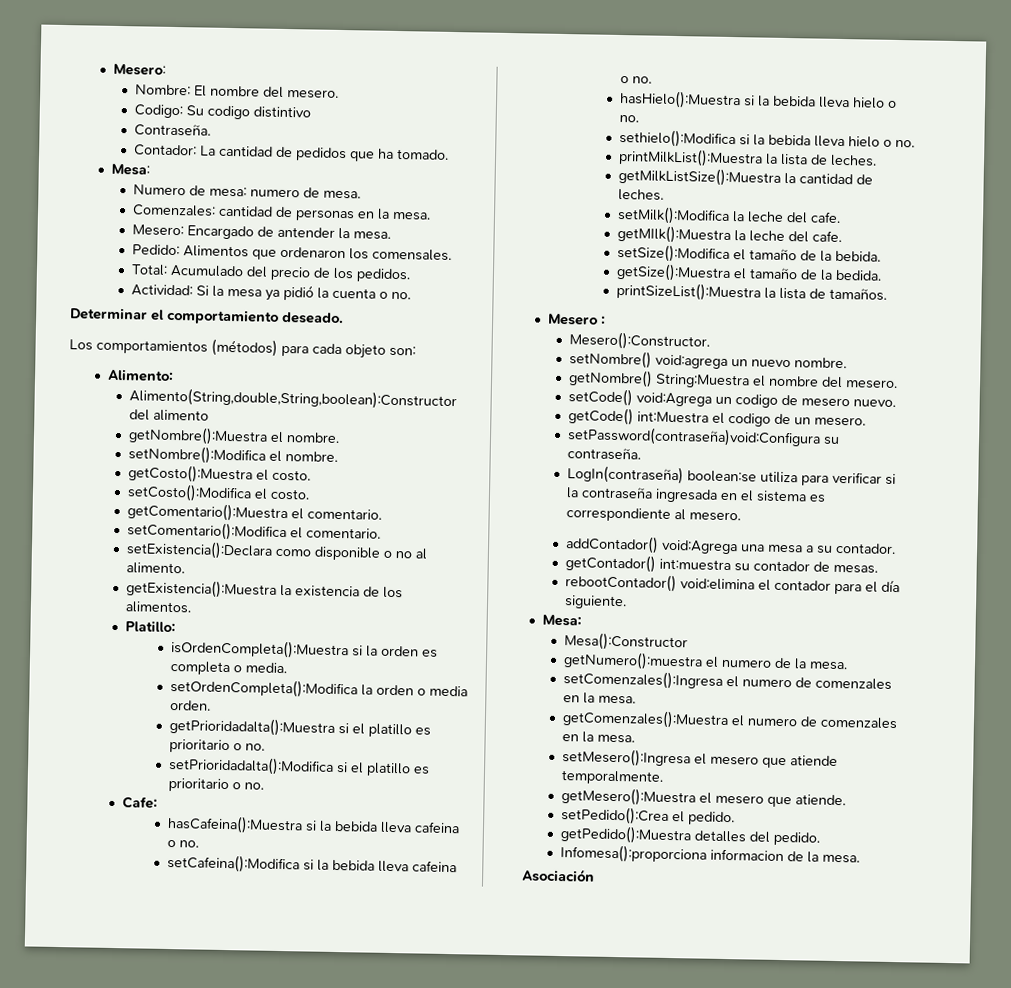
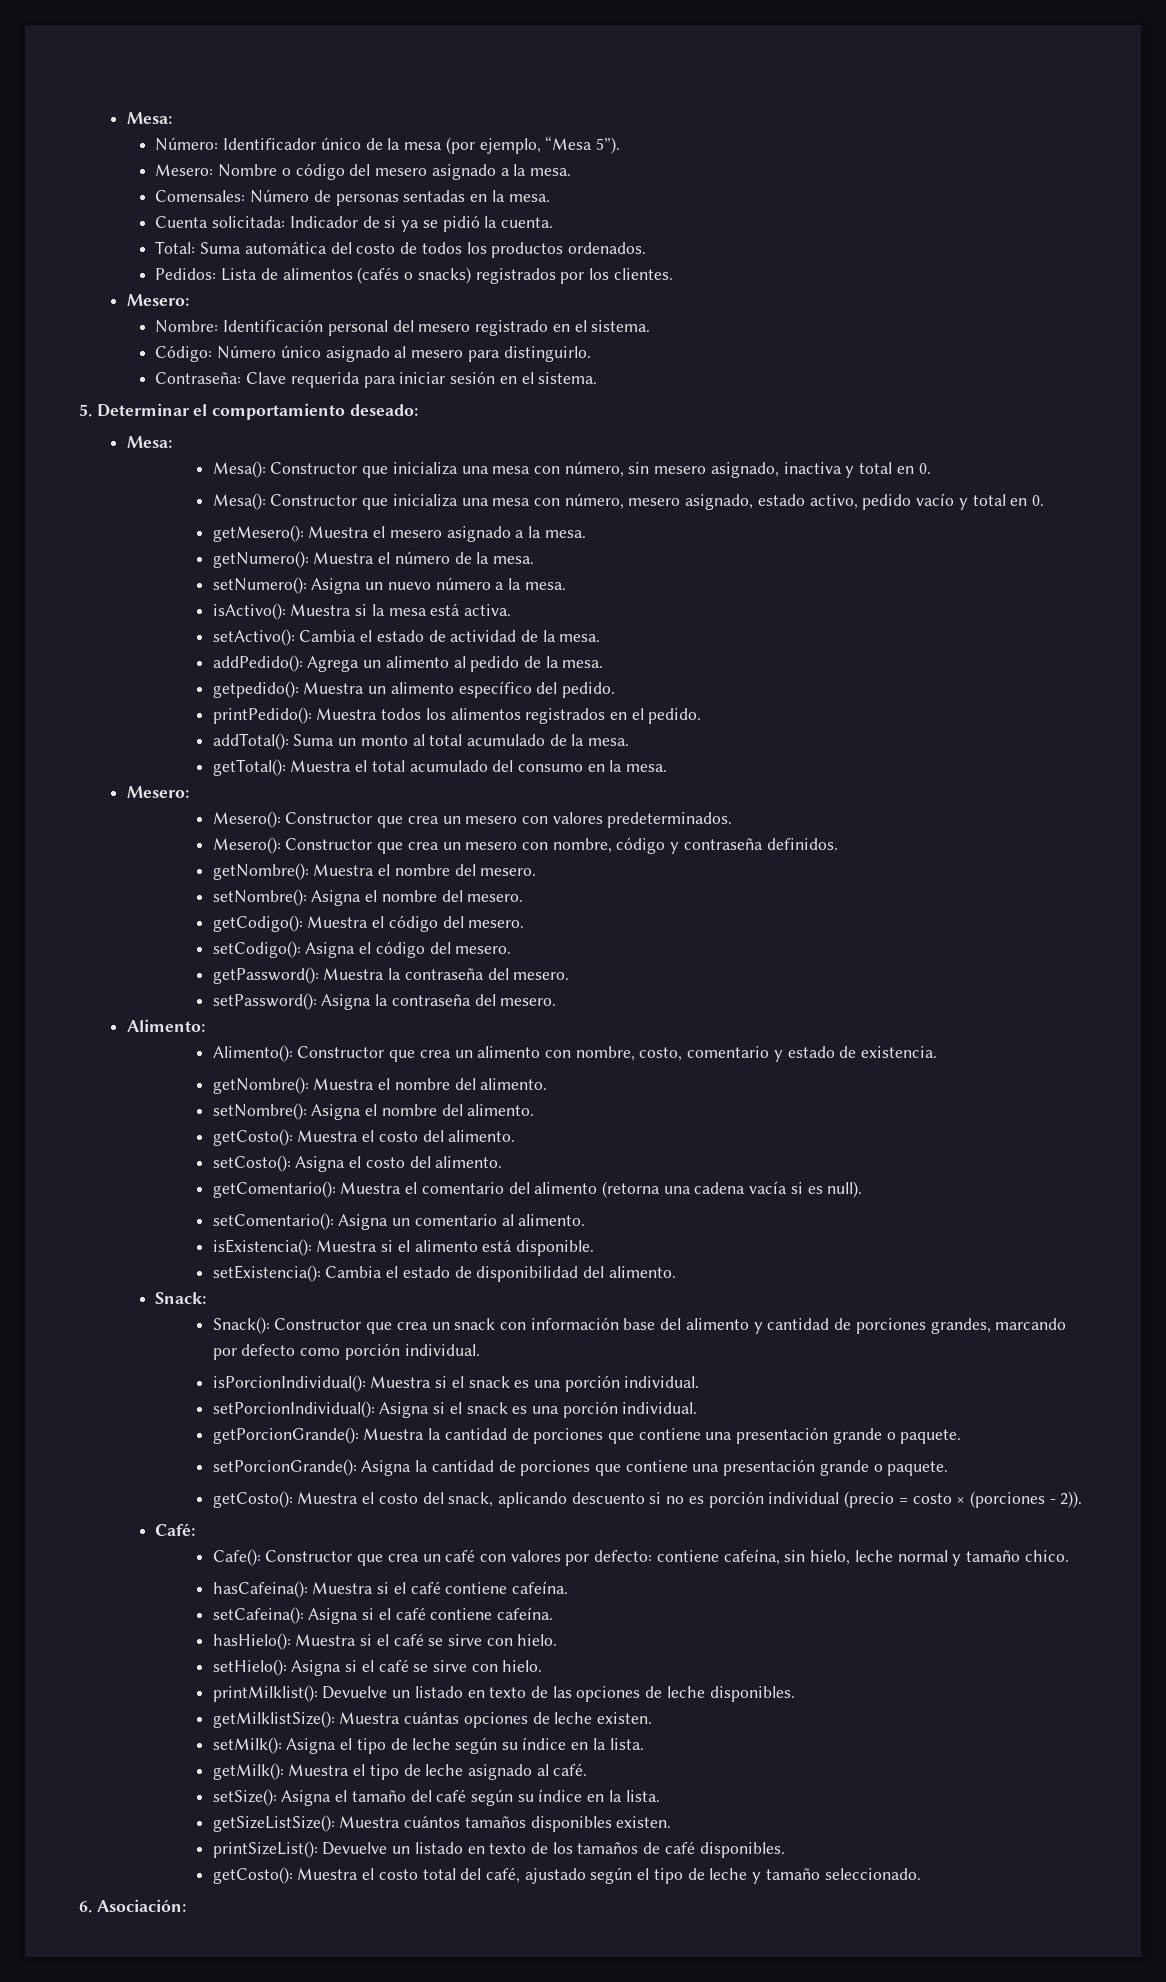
[112,63,166,76] [135,84,340,99] [134,104,312,120] [134,123,212,137] [134,144,450,162] [110,163,150,176] [133,184,362,200] [132,204,432,222] [132,224,392,240] [132,244,453,262] [131,264,412,283] [131,284,412,301] [70,307,344,325] [69,338,416,359] [106,368,174,383] [129,387,458,411] [129,409,210,422] [128,426,341,446] [128,445,339,465] [128,464,312,484] [127,483,311,503] [127,502,383,523] [127,521,382,542] [126,540,429,561] [126,562,186,575] [126,579,404,599] [125,601,193,614] [125,620,177,633] [170,638,438,660] [169,660,287,676] [169,677,468,699] [169,699,211,711] [168,716,431,738] [168,738,265,754] [167,755,430,777] [167,777,264,793] [122,796,159,809] [166,814,460,835] [166,839,199,848] [166,853,457,874] [619,75,652,84] [618,89,897,110] [618,114,639,123] [618,128,915,149] [617,147,877,168] [617,166,873,187] [617,188,664,201] [616,205,841,225] [616,224,842,245] [616,243,881,263] [615,262,882,282] [615,281,887,302] [547,313,606,326] [569,331,711,351] [569,350,848,369] [568,369,899,390] [568,388,897,408] [568,407,867,427] [567,426,841,448] [567,447,642,461] [567,465,897,486] [566,486,827,503] [566,507,742,522] [565,535,897,555] [565,554,879,574] [565,573,901,595] [564,595,628,610] [541,614,582,627] [564,632,689,652] [563,651,849,671] [563,670,893,690] [563,692,637,705] [562,709,899,730] [562,731,636,744] [562,748,839,769] [561,770,665,785] [561,787,847,808] [561,806,736,826] [560,825,821,846] [560,844,861,864] [521,868,595,883] Mesero: // Nombre: El nombre del mesero. // Codigo: Su codigo distintivo // Contraseña. // Contador: La cantidad de pedidos que ha tomado. // Mesa: // Numero de mesa: numero de mesa. // Comenzales: cantidad de personas en la mesa. // Mesero: Encargado de antender la mesa. // Pedido: Alimentos que ordenaron los comensales. // Total: Acumulado del precio de los pedidos. // Actividad: Si la mesa ya pidió la cuenta o no. // Determinar el comportamiento deseado. // Los comportamientos (métodos) para cada objeto son: // Alimento: // Alimento(String,double,String,boolean):Constructor del alimento // getNombre():Muestra el nombre. // setNombre():Modifica el nombre. // getCosto():Muestra el costo. // setCosto():Modifica el costo. // getComentario():Muestra el comentario. // setComentario():Modifica el comentario. // setExistencia():Declara como disponible o no al alimento. // getExistencia():Muestra la existencia de los alimentos. // Platillo: // isOrdenCompleta():Muestra si la orden es completa o media. // setOrdenCompleta():Modifica la orden o media orden. // getPrioridadalta():Muestra si el platillo es prioritario o no. // setPrioridadalta():Modifica si el platillo es prioritario o no. // Cafe: // hasCafeina():Muestra si la bebida lleva cafeina o no. // setCafeina():Modifica si la bebida lleva cafeina o no. // hasHielo():Muestra si la bebida lleva hielo o no. // sethielo():Modifica si la bebida lleva hielo o no. // printMilkList():Muestra la lista de leches. // getMilkListSize():Muestra la cantidad de leches. // setMilk():Modifica la leche del cafe. // getMIlk():Muestra la leche del cafe. // setSize():Modifica el tamaño de la bebida. // getSize():Muestra el tamaño de la bedida. // printSizeList():Muestra la lista de tamaños. // Mesero : // Mesero():Constructor. // setNombre() void:agrega un nuevo nombre. // getNombre() String:Muestra el nombre del mesero. // setCode() void:Agrega un codigo de mesero nuevo. // getCode() int:Muestra el codigo de un mesero. // setPassword(contraseña)void:Configura su contraseña. // LogIn(contraseña) boolean:se utiliza para verificar si la contraseña ingresada en el sistema es correspondiente al mesero. // addContador() void:Agrega una mesa a su contador. // getContador() int:muestra su contador de mesas. // rebootContador() void:elimina el contador para el día siguiente. // Mesa: // Mesa():Constructor // getNumero():muestra el numero de la mesa. // setComenzales():Ingresa el numero de comenzales en la mesa. // getComenzales():Muestra el numero de comenzales en la mesa. // setMesero():Ingresa el mesero que atiende temporalmente. // getMesero():Muestra el mesero que atiende. // setPedido():Crea el pedido. // getPedido():Muestra detalles del pedido. // Infomesa():proporciona informacion de la mesa. // Asociación -> [126,112,172,124] [155,136,620,154] [155,163,571,180] [155,189,550,206] [155,215,553,232] [155,241,646,258] [155,267,673,284] [126,294,189,306] [155,319,651,336] [155,345,591,362] [155,371,598,388] [79,403,418,420] [126,436,172,448] [212,461,931,478] [212,493,1045,510] [212,525,586,542] [212,551,535,568] [212,577,566,594] [212,603,512,620] [212,629,601,646] [212,655,604,672] [212,681,616,698] [212,707,702,724] [212,733,630,750] [212,759,668,776] [126,786,189,798] [212,811,733,828] [212,837,838,854] [212,863,537,880] [212,889,524,906] [212,915,525,932] [212,941,512,958] [212,967,570,984] [212,993,557,1010] [126,1019,205,1032] [212,1045,938,1062] [212,1077,548,1094] [212,1103,535,1120] [212,1129,516,1146] [212,1155,503,1172] [212,1181,863,1198] [212,1213,586,1230] [212,1239,595,1256] [212,1265,676,1282] [155,1292,207,1304] [212,1317,1067,1334] [212,1343,480,1360] [212,1375,700,1392] [212,1401,698,1418] [212,1427,962,1444] [212,1459,949,1476] [212,1491,1083,1508] [155,1523,196,1536] [212,1549,1069,1566] [212,1581,569,1598] [212,1607,554,1624] [212,1633,558,1650] [212,1659,543,1676] [212,1685,795,1702] [212,1711,653,1728] [212,1737,644,1754] [212,1763,588,1780] [212,1789,660,1806] [212,1815,672,1832] [212,1841,785,1858] [212,1867,921,1884] [79,1899,186,1913] Mesa: // Número: Identificador único de la mesa (por ejemplo, “Mesa 5”). // Mesero: Nombre o código del mesero asignado a la mesa. // Comensales: Número de personas sentadas en la mesa. // Cuenta solicitada: Indicador de si ya se pidió la cuenta. // Total: Suma automática del costo de todos los productos ordenados. // Pedidos: Lista de alimentos (cafés o snacks) registrados por los clientes. // Mesero: // Nombre: Identificación personal del mesero registrado en el sistema. // Código: Número único asignado al mesero para distinguirlo. // Contraseña: Clave requerida para iniciar sesión en el sistema. // 5. Determinar el comportamiento deseado: // Mesa: // Mesa(): Constructor que inicializa una mesa con número, sin mesero asignado, inactiva y total en 0. // Mesa(): Constructor que inicializa una mesa con número, mesero asignado, estado activo, pedido vacío y total en 0. // getMesero(): Muestra el mesero asignado a la mesa. // getNumero(): Muestra el número de la mesa. // setNumero(): Asigna un nuevo número a la mesa. // isActivo(): Muestra si la mesa está activa. // setActivo(): Cambia el estado de actividad de la mesa. // addPedido(): Agrega un alimento al pedido de la mesa. // getpedido(): Muestra un alimento específico del pedido. // printPedido(): Muestra todos los alimentos registrados en el pedido. // addTotal(): Suma un monto al total acumulado de la mesa. // getTotal(): Muestra el total acumulado del consumo en la mesa. // Mesero: // Mesero(): Constructor que crea un mesero con valores predeterminados. // Mesero(): Constructor que crea un mesero con nombre, código y contraseña definidos. // getNombre(): Muestra el nombre del mesero. // setNombre(): Asigna el nombre del mesero. // getCodigo(): Muestra el código del mesero. // setCodigo(): Asigna el código del mesero. // getPassword(): Muestra la contraseña del mesero. // setPassword(): Asigna la contraseña del mesero. // Alimento: // Alimento(): Constructor que crea un alimento con nombre, costo, comentario y estado de existencia. // getNombre(): Muestra el nombre del alimento. // setNombre(): Asigna el nombre del alimento. // getCosto(): Muestra el costo del alimento. // setCosto(): Asigna el costo del alimento. // getComentario(): Muestra el comentario del alimento (retorna una cadena vacía si es null). // setComentario(): Asigna un comentario al alimento. // isExistencia(): Muestra si el alimento está disponible. // setExistencia(): Cambia el estado de disponibilidad del alimento. // Snack: // Snack(): Constructor que crea un snack con información base del alimento y cantidad de porciones grandes, marcando por defecto como porción individual. // isPorcionIndividual(): Muestra si el snack es una porción individual. // setPorcionIndividual(): Asigna si el snack es una porción individual. // getPorcionGrande(): Muestra la cantidad de porciones que contiene una presentación grande o paquete. // setPorcionGrande(): Asigna la cantidad de porciones que contiene una presentación grande o paquete. // getCosto(): Muestra el costo del snack, aplicando descuento si no es porción individual (precio = costo × (porciones - 2)). // Café: // Cafe(): Constructor que crea un café con valores por defecto: contiene cafeína, sin hielo, leche normal y tamaño chico. // hasCafeina(): Muestra si el café contiene cafeína. // setCafeina(): Asigna si el café contiene cafeína. // hasHielo(): Muestra si el café se sirve con hielo. // setHielo(): Asigna si el café se sirve con hielo. // printMilklist(): Devuelve un listado en texto de las opciones de leche disponibles. // getMilklistSize(): Muestra cuántas opciones de leche existen. // setMilk(): Asigna el tipo de leche según su índice en la lista. // getMilk(): Muestra el tipo de leche asignado al café. // setSize(): Asigna el tamaño del café según su índice en la lista. // getSizeListSize(): Muestra cuántos tamaños disponibles existen. // printSizeList(): Devuelve un listado en texto de los tamaños de café disponibles. // getCosto(): Muestra el costo total del café, ajustado según el tipo de leche y tamaño seleccionado. // 6. Asociación:

